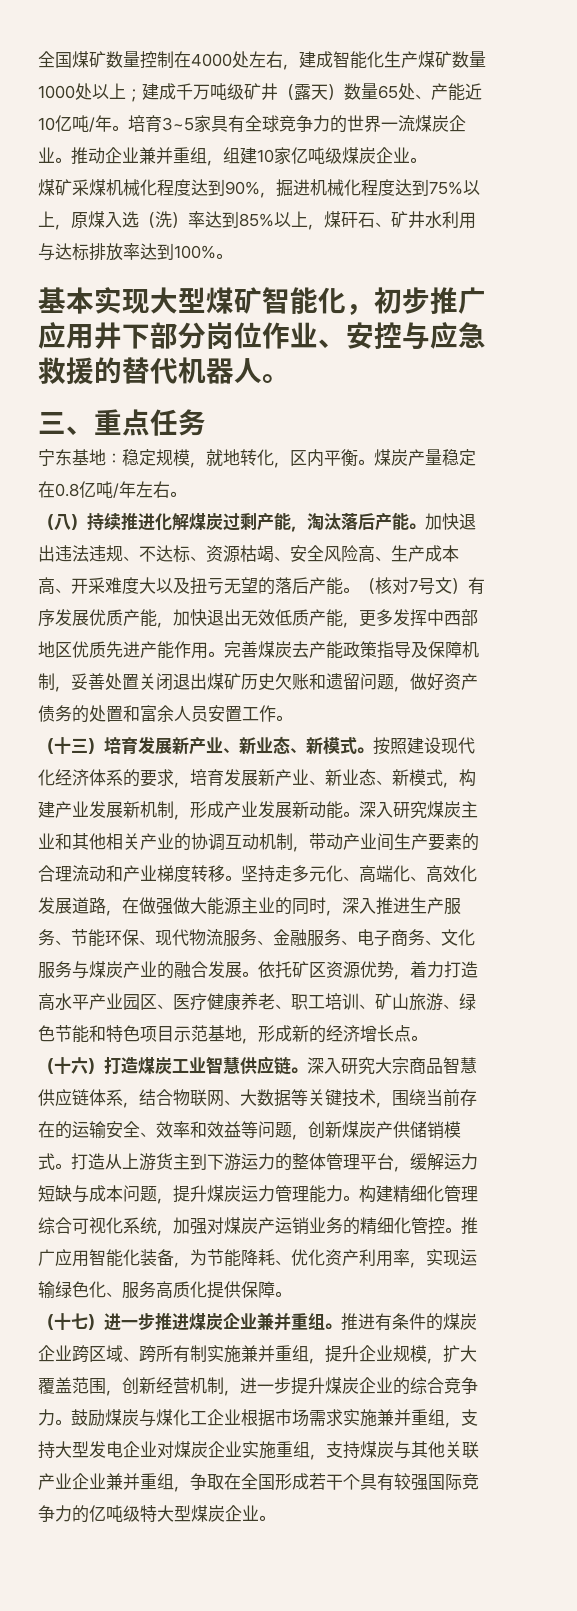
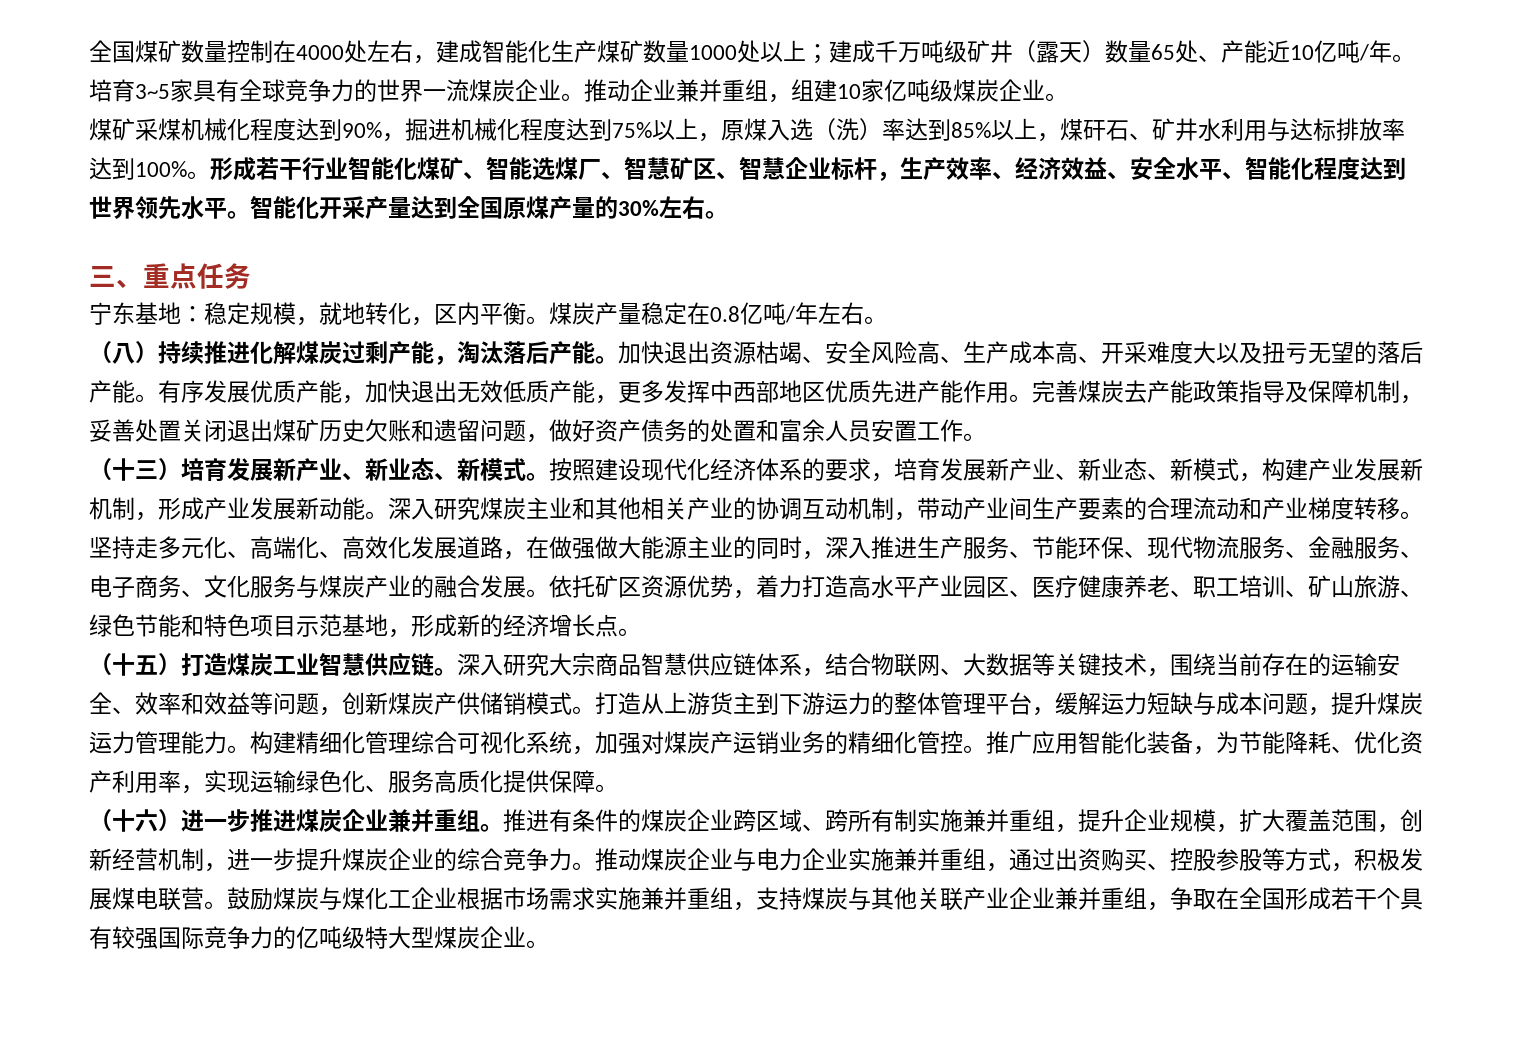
[38,287,486,315] [38,322,486,350] [38,357,262,385] // 基本实现大型煤矿智能化，初步推广应用井下部分岗位作业、安控与应急救援的替代机器人 -> [210,157,1406,181] [89,196,705,220] 形成若干行业智能化煤矿、智能选煤厂、智慧矿区、智慧企业标杆，生产效率、经济效益、安全水平、智能化程度达到世界领先水平。智能化开采产量达到全国原煤产量的30%左右
[55,545,206,563] 违法违规、不达标、 -> (710, 352) none
[359,577,468,595] （核对7号文） -> (158, 398) none
[71,1057,88,1074] 六 -> [135,655,158,675] 五
[71,1313,88,1330] 七 -> [135,809,158,832] 六
(71, 1422) none -> [595,848,1423,872] [89,887,227,911] 推动煤炭企业与电力企业实施兼并重组，通过出资购买、控股参股等方式，积极发展煤电联营。
[55,1441,360,1460] 大型发电企业对煤炭企业实施重组，支持 -> (802, 898) none

